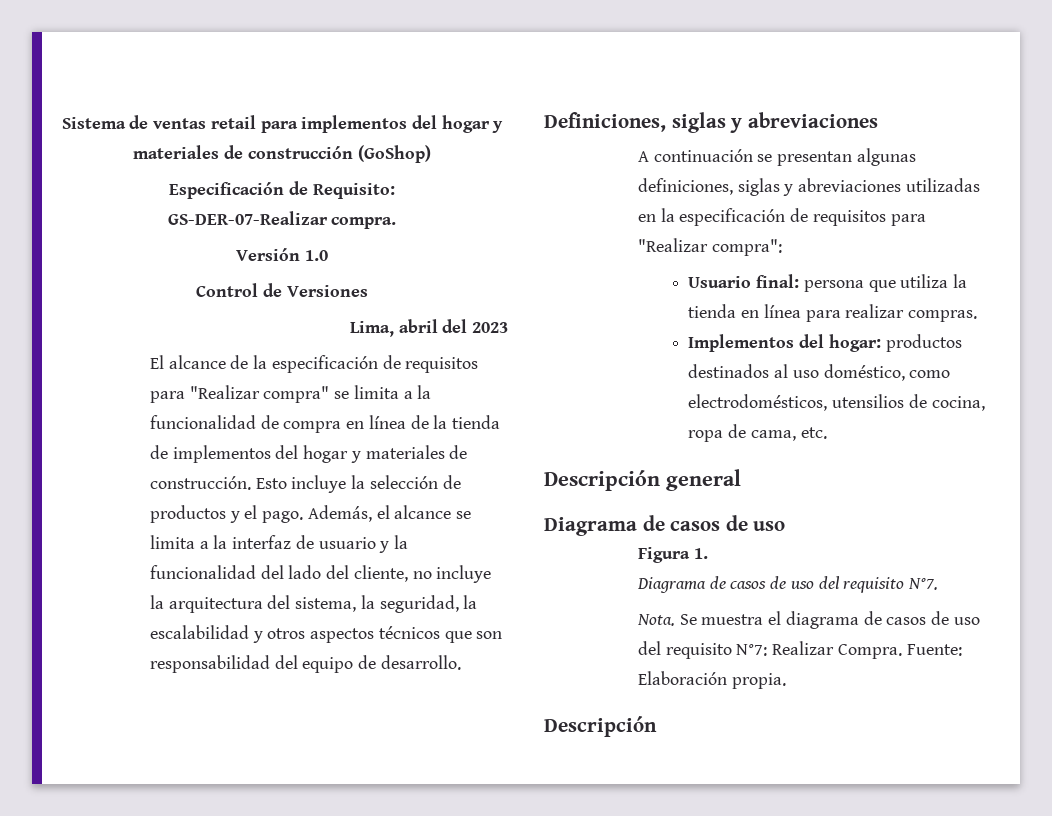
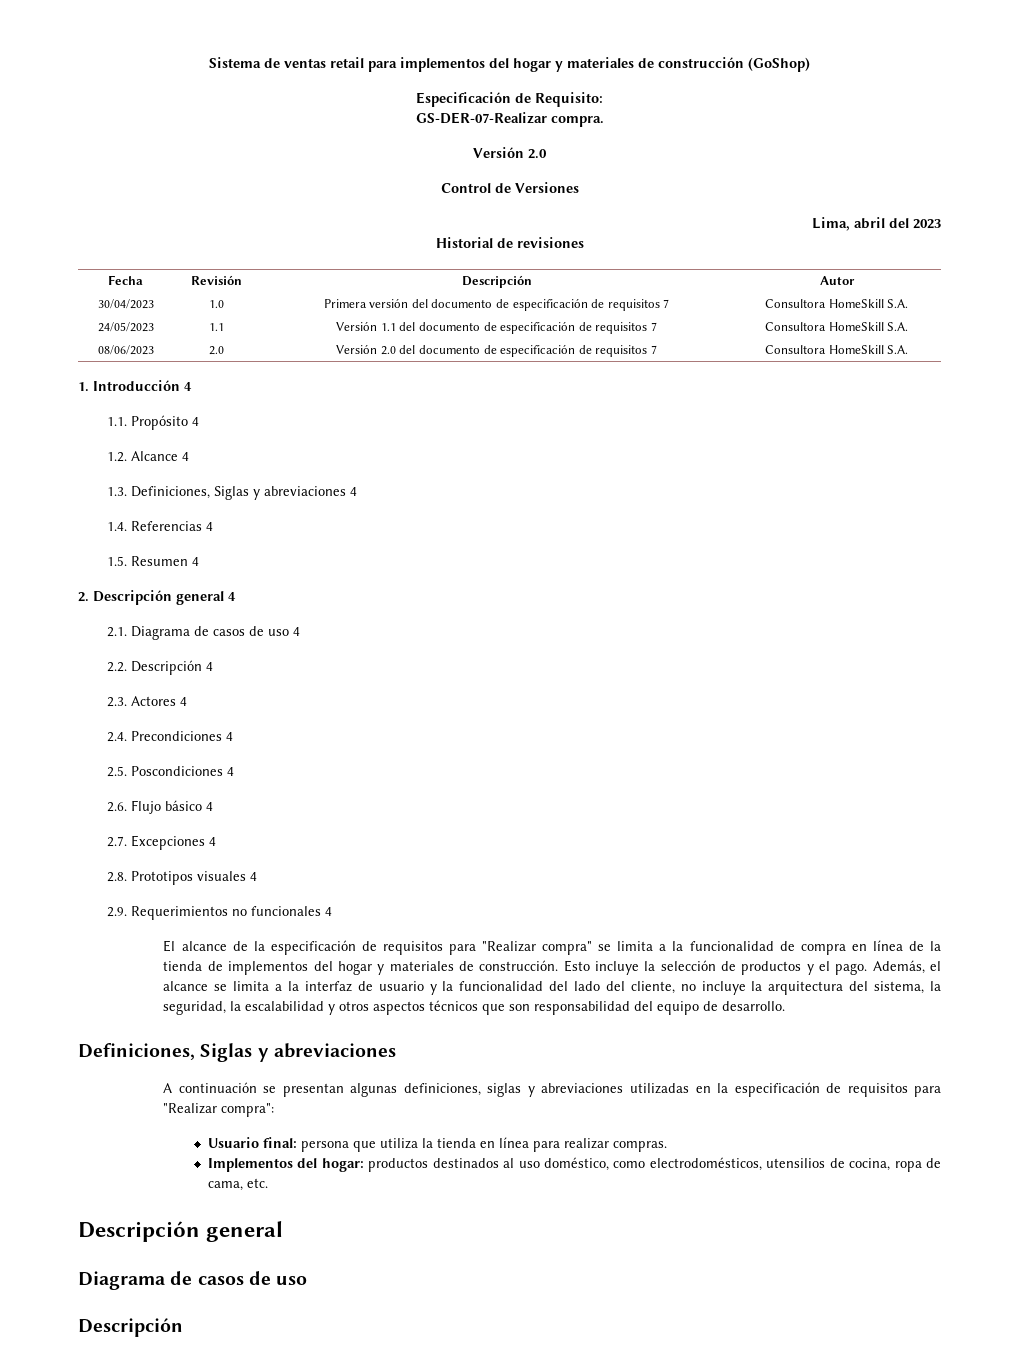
[304,250,328,261] 1.0 -> [528,149,547,159] 2.0
(509, 327) none -> [435,237,584,248] [108,275,143,285] [191,275,242,285] [461,275,532,288] [819,276,855,285] [97,299,154,309] [209,300,224,308] [323,298,670,311] [764,299,909,308] [97,322,154,332] [209,323,224,331] [336,321,657,334] [764,322,909,331] [97,345,154,355] [209,346,224,355] [336,344,657,357] [764,345,909,354] [78,380,192,392] [106,415,199,430] [106,451,189,462] [106,486,357,500] [106,521,213,531] [106,556,199,566] [78,590,236,605] [106,626,300,640] [106,660,213,675] [106,696,187,707] [106,731,233,742] [106,766,234,777] [106,800,213,814] [106,835,216,850] [106,871,257,885] [106,906,332,920] // Historial de revisiones // Fecha | Revisión | Descripción | Autor // 30/04/2023 | 1.0 | Primera versión del documento de especificación de requisitos 7 | Consultora HomeSkill S.A. // 24/05/2023 | 1.1 | Versión 1.1 del documento de especificación de requisitos 7 | Consultora HomeSkill S.A. // 08/06/2023 | 2.0 | Versión 2.0 del documento de especificación de requisitos 7 | Consultora HomeSkill S.A. // 1. Introducción 4 // 1.1. Propósito 4 // 1.2. Alcance 4 // 1.3. Definiciones, Siglas y abreviaciones 4 // 1.4. Referencias 4 // 1.5. Resumen 4 // 2. Descripción general 4 // 2.1. Diagrama de casos de uso 4 // 2.2. Descripción 4 // 2.3. Actores 4 // 2.4. Precondiciones 4 // 2.5. Poscondiciones 4 // 2.6. Flujo básico 4 // 2.7. Excepciones 4 // 2.8. Prototipos visuales 4 // 2.9. Requerimientos no funcionales 4
[671,112,726,133] siglas -> [200,1043,253,1062] Siglas
[637,547,708,563] [636,576,938,593] [636,611,980,629] [637,641,962,659] [637,671,786,689] // Figura 1. // Diagrama de casos de uso del requisito N°7. // Nota. Se muestra el diagrama de casos de uso del requisito N°7: Realizar Compra. Fuente: Elaboración propia. -> (308, 1280) none

